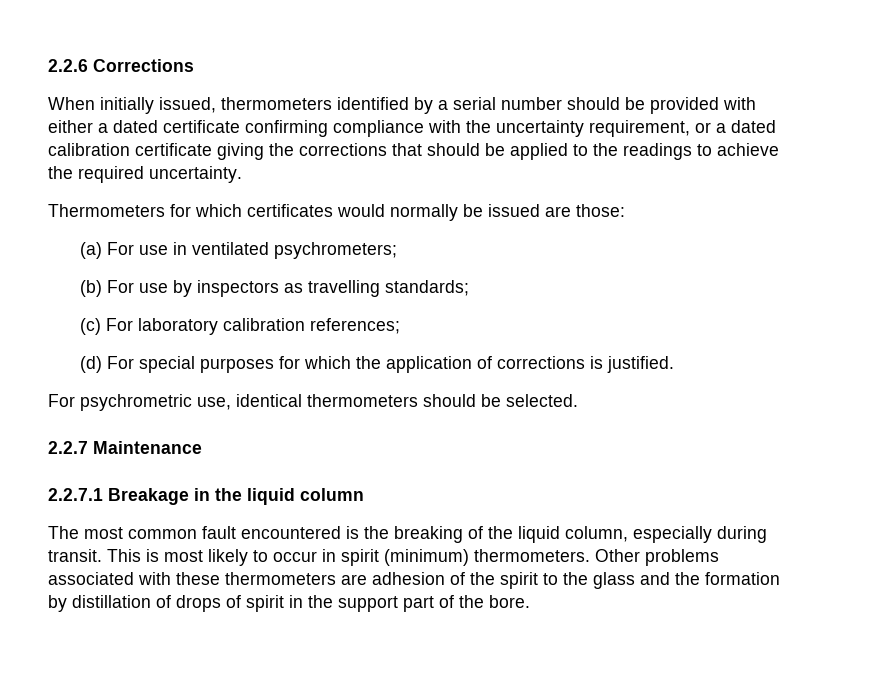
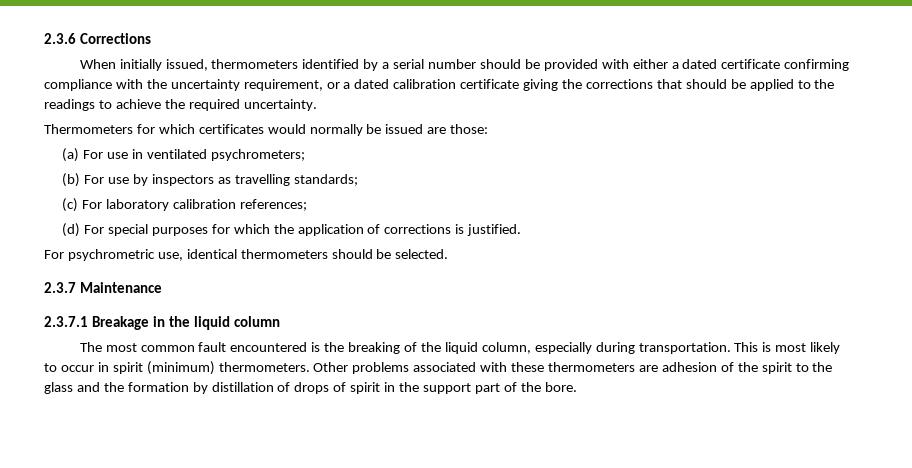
[48,59,88,72] 2.2.6 -> [44,33,76,44] 2.3.6
[48,441,88,454] 2.2.7 -> [44,282,76,293] 2.3.7
[48,488,103,501] 2.2.7.1 -> [44,316,88,327] 2.3.7.1
[48,549,102,562] transit. -> [638,342,731,354] transportation.

